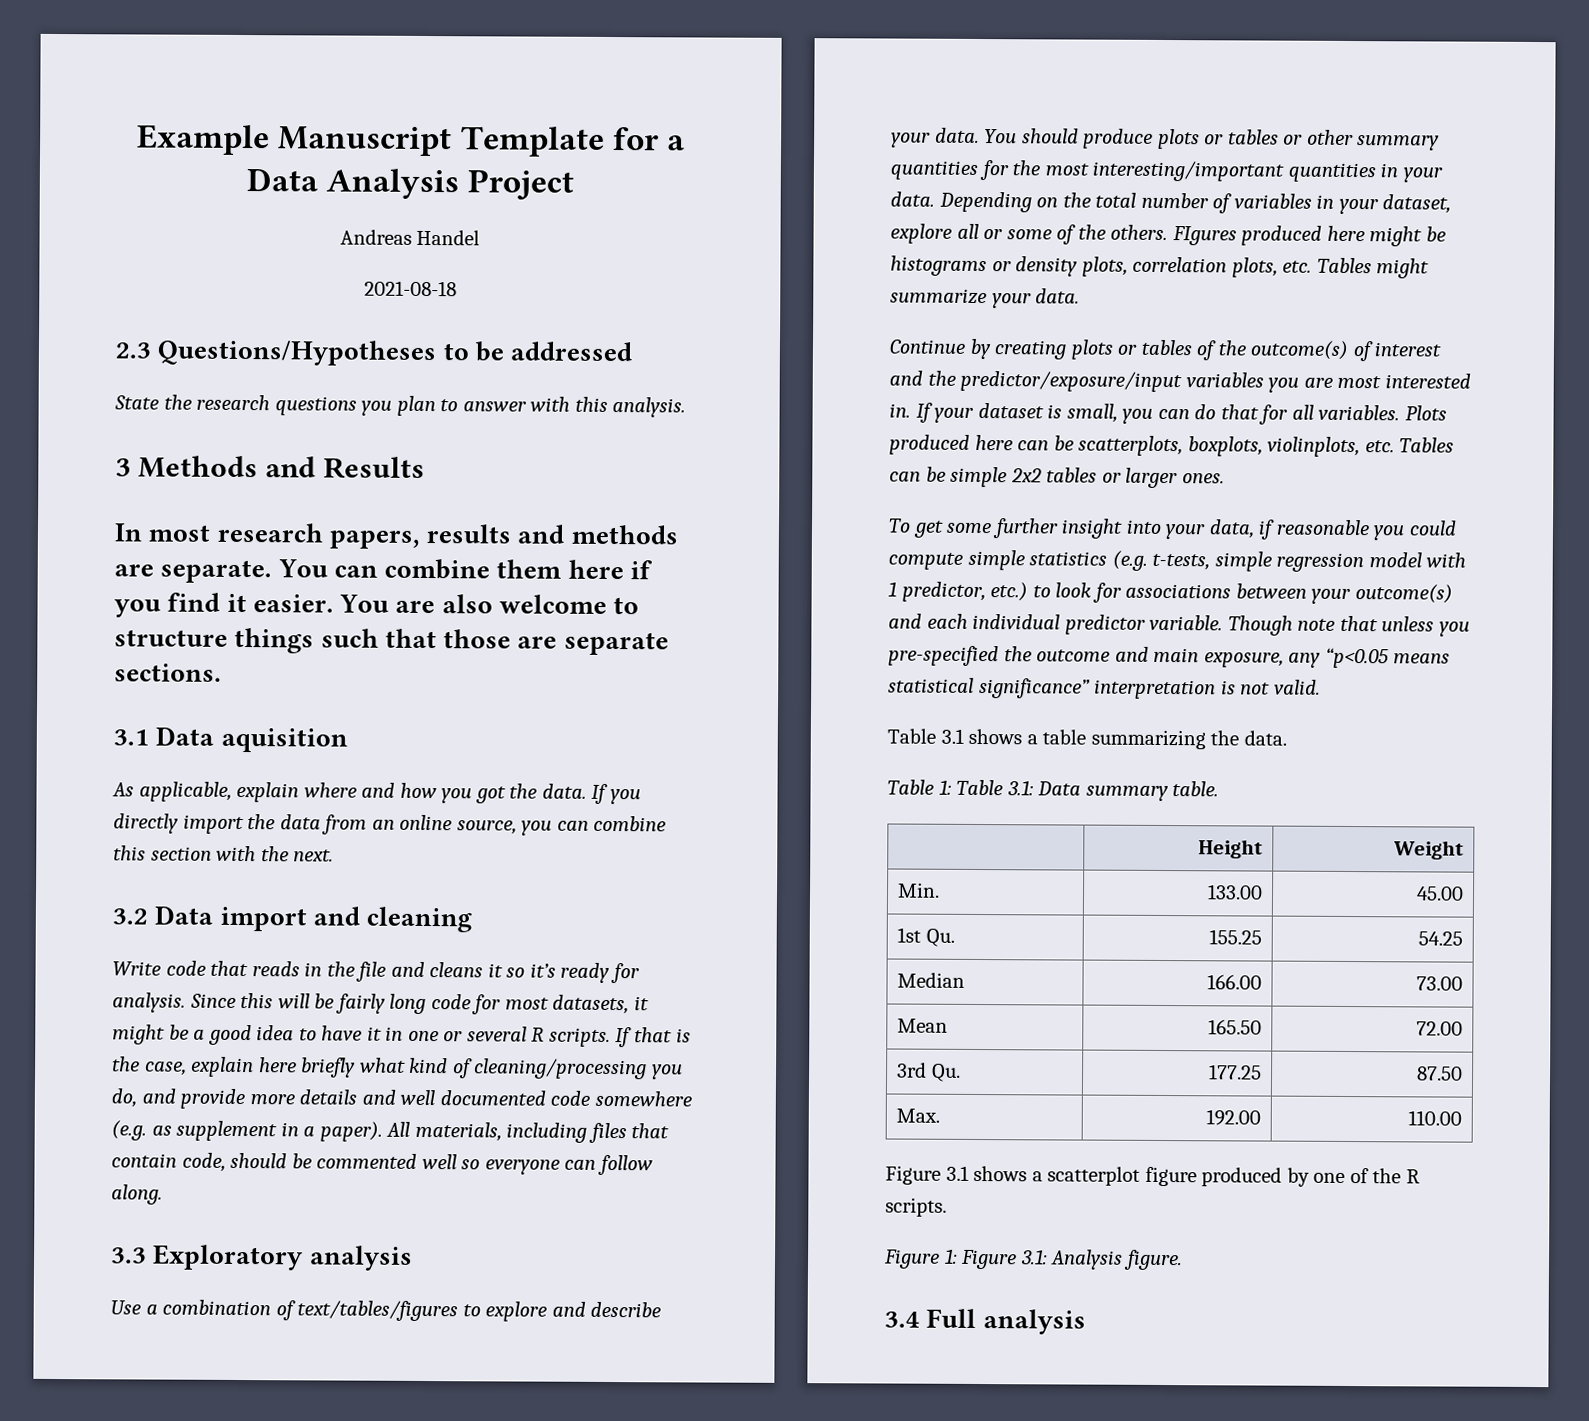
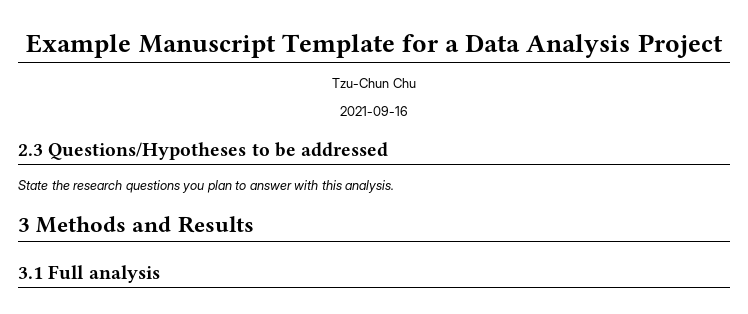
[339,229,481,246] [363,280,457,297] Andreas Handel // 2021-08-18 -> [332,78,416,88] [340,106,408,116] Tzu-Chun Chu // 2021-09-16
[114,522,678,549] [114,558,654,584] [114,592,640,618] [114,627,669,656] [114,663,222,682] [113,726,348,753] [112,781,641,805] [113,813,667,836] [113,845,335,862] [112,905,473,933] [112,960,640,984] [112,992,649,1015] [112,1024,691,1048] [112,1056,683,1080] [111,1088,692,1110] [111,1120,670,1144] [111,1152,653,1176] [111,1184,163,1205] [110,1244,413,1271] [110,1299,662,1322] [891,127,1441,151] [890,159,1443,183] [890,191,1452,215] [890,223,1446,247] [890,255,1430,279] [890,288,1081,309] [889,338,1443,362] [889,370,1471,393] [889,402,1447,425] [889,434,1455,458] [889,466,1225,489] [888,518,1457,541] [888,549,1467,573] [888,581,1453,605] [888,613,1470,637] [888,645,1451,669] [888,677,1321,700] [887,728,1287,750] [887,779,1220,802] [1197,839,1263,859] [1392,840,1464,860] [897,882,941,898] [1206,884,1263,900] [1415,886,1464,901] [897,927,955,947] [1208,929,1262,945] [1417,931,1463,946] [897,972,966,988] [1206,974,1262,990] [1415,976,1463,991] [897,1018,949,1033] [1207,1019,1262,1035] [1415,1021,1463,1036] [897,1062,961,1082] [1208,1064,1262,1080] [1416,1066,1463,1081] [896,1108,941,1123] [1205,1109,1261,1126] [1407,1110,1462,1126] [885,1165,1420,1187] [885,1197,947,1217] [883,1248,1183,1271] [884,1311,920,1328] In most research papers, results and methods are separate. You can combine them here if you find it easier. You are also welcome to structure things such that those are separate sections. // 3.1 Data aquisition // As applicable, explain where and how you got the data. If you directly import the data from an online source, you can combine this section with the next. // 3.2 Data import and cleaning // Write code that reads in the file and cleans it so it’s ready for analysis. Since this will be fairly long code for most datasets, it might be a good idea to have it in one or several R scripts. If that is the case, explain here briefly what kind of cleaning/processing you do, and provide more details and well documented code somewhere (e.g. as supplement in a paper). All materials, including files that contain code, should be commented well so everyone can follow along. // 3.3 Exploratory analysis // Use a combination of text/tables/figures to explore and describe your data. You should produce plots or tables or other summary quantities for the most interesting/important quantities in your data. Depending on the total number of variables in your dataset, explore all or some of the others. FIgures produced here might be histograms or density plots, correlation plots, etc. Tables might summarize your data. // Continue by creating plots or tables of the outcome(s) of interest and the predictor/exposure/input variables you are most interested in. If your dataset is small, you can do that for all variables. Plots produced here can be scatterplots, boxplots, violinplots, etc. Tables can be simple 2x2 tables or larger ones. // To get some further insight into your data, if reasonable you could compute simple statistics (e.g. t-tests, simple regression model with 1 predictor, etc.) to look for associations between your outcome(s) and each individual predictor variable. Though note that unless you pre-specified the outcome and main exposure, any “p<0.05 means statistical significance” interpretation is not valid. // Table 3.1 shows a table summarizing the data. // Table 1: Table 3.1: Data summary table. // | Height | Weight // Min. | 133.00 | 45.00 // 1st Qu. | 155.25 | 54.25 // Median | 166.00 | 73.00 // Mean | 165.50 | 72.00 // 3rd Qu. | 177.25 | 87.50 // Max. | 192.00 | 110.00 // Figure 3.1 shows a scatterplot figure produced by one of the R scripts. // Figure 1: Figure 3.1: Analysis figure. // 3.4 -> [18,267,43,279] 3.1

